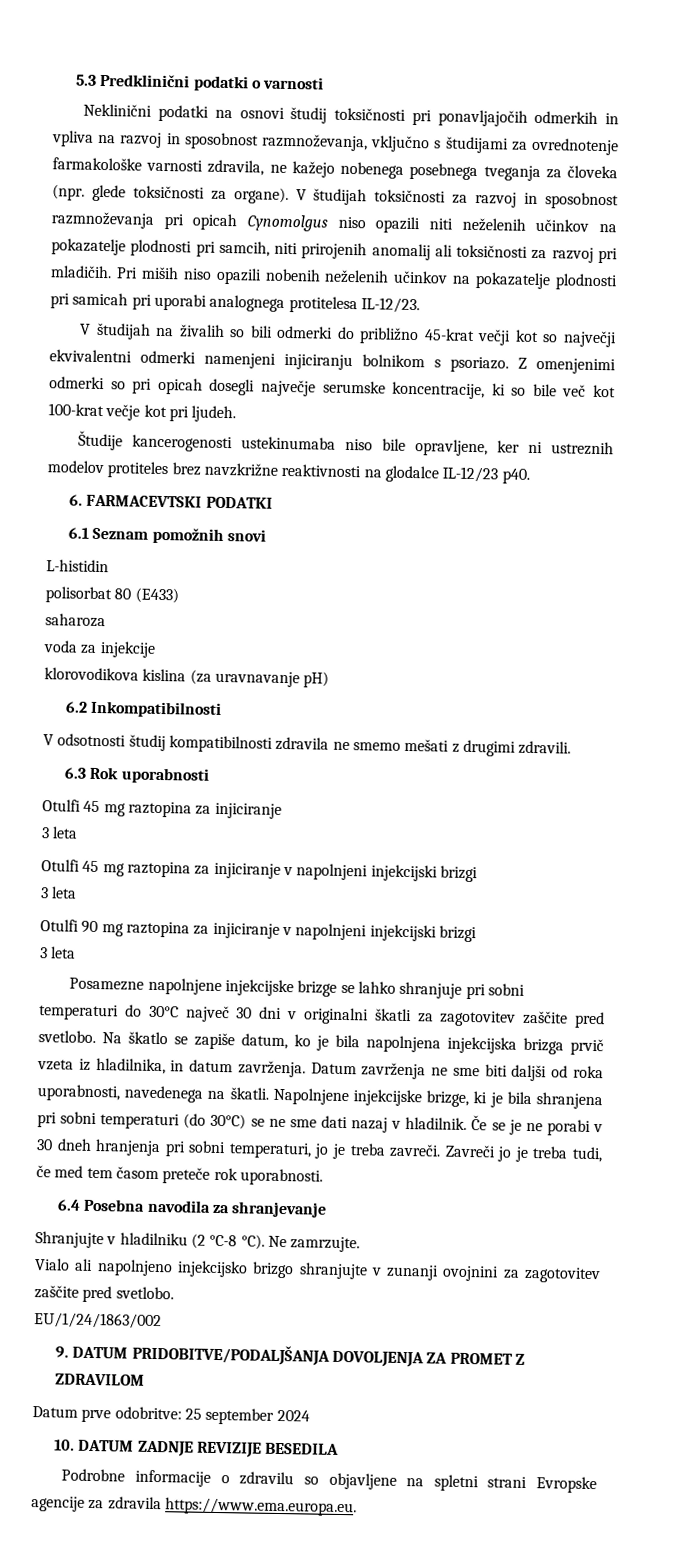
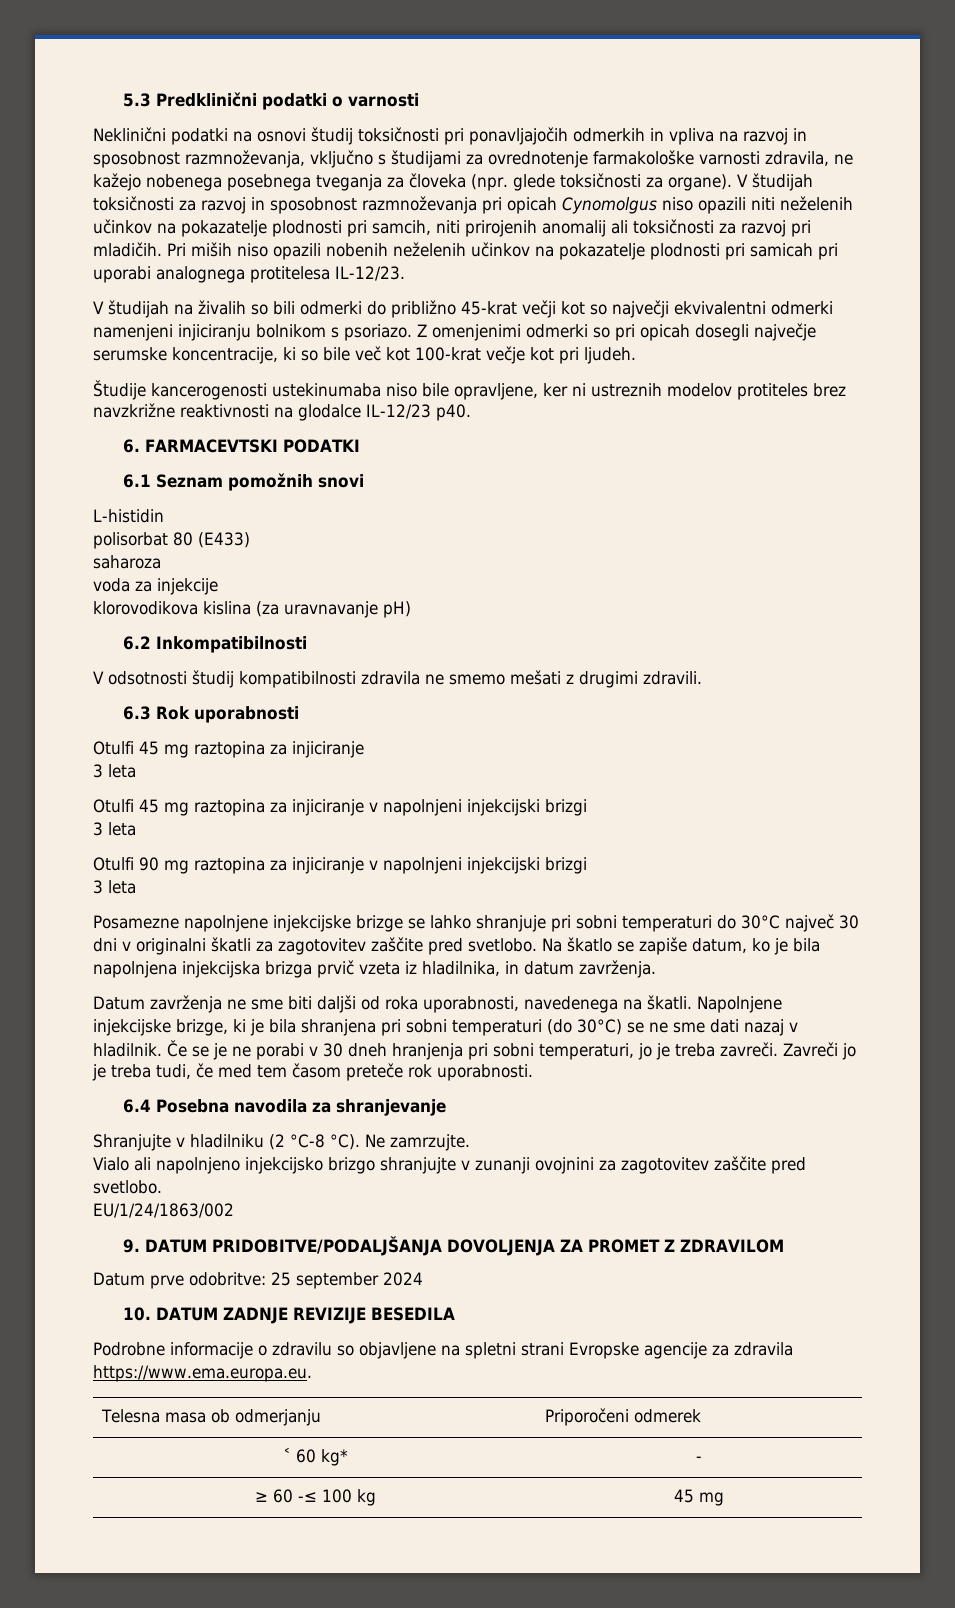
(306, 1069) none -> (656, 969) //
(357, 1507) none -> [101,1409,322,1426] [545,1408,702,1426] [282,1447,348,1466] [696,1456,702,1462] [254,1489,376,1506] [674,1489,724,1506] // Telesna masa ob odmerjanju | Priporočeni odmerek // ˂ 60 kg* | - // ≥ 60 -≤ 100 kg | 45 mg

